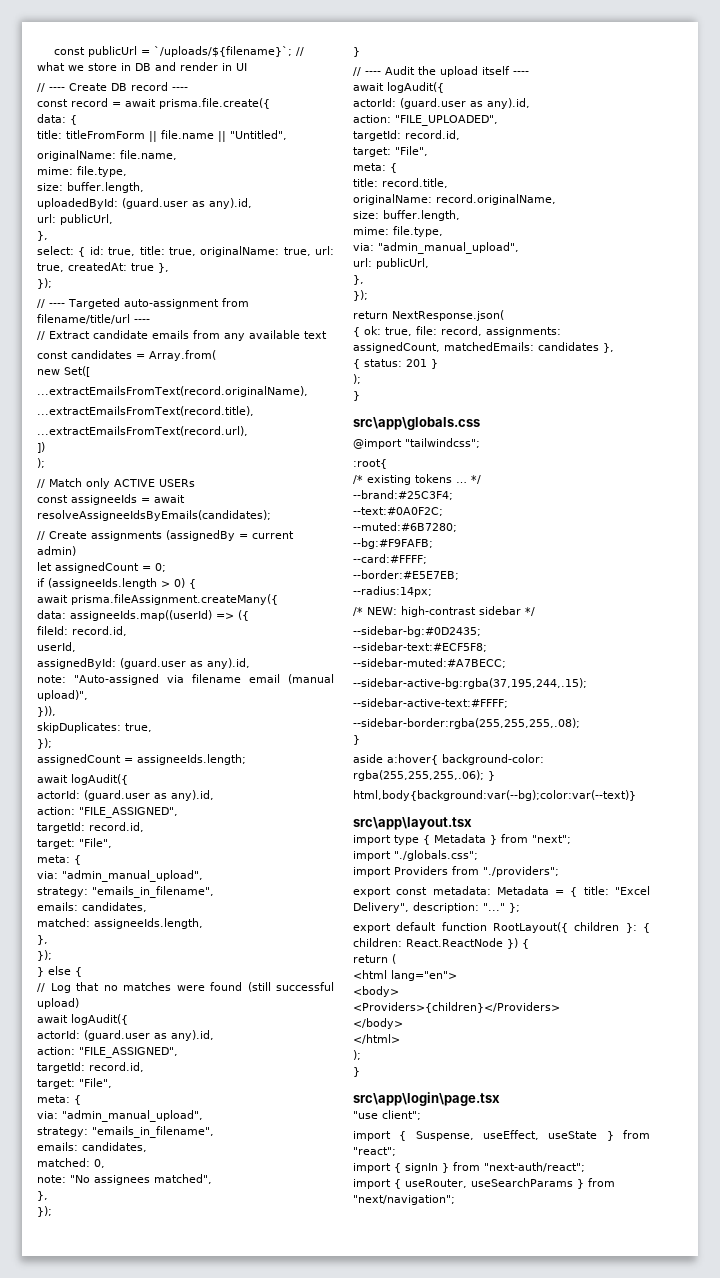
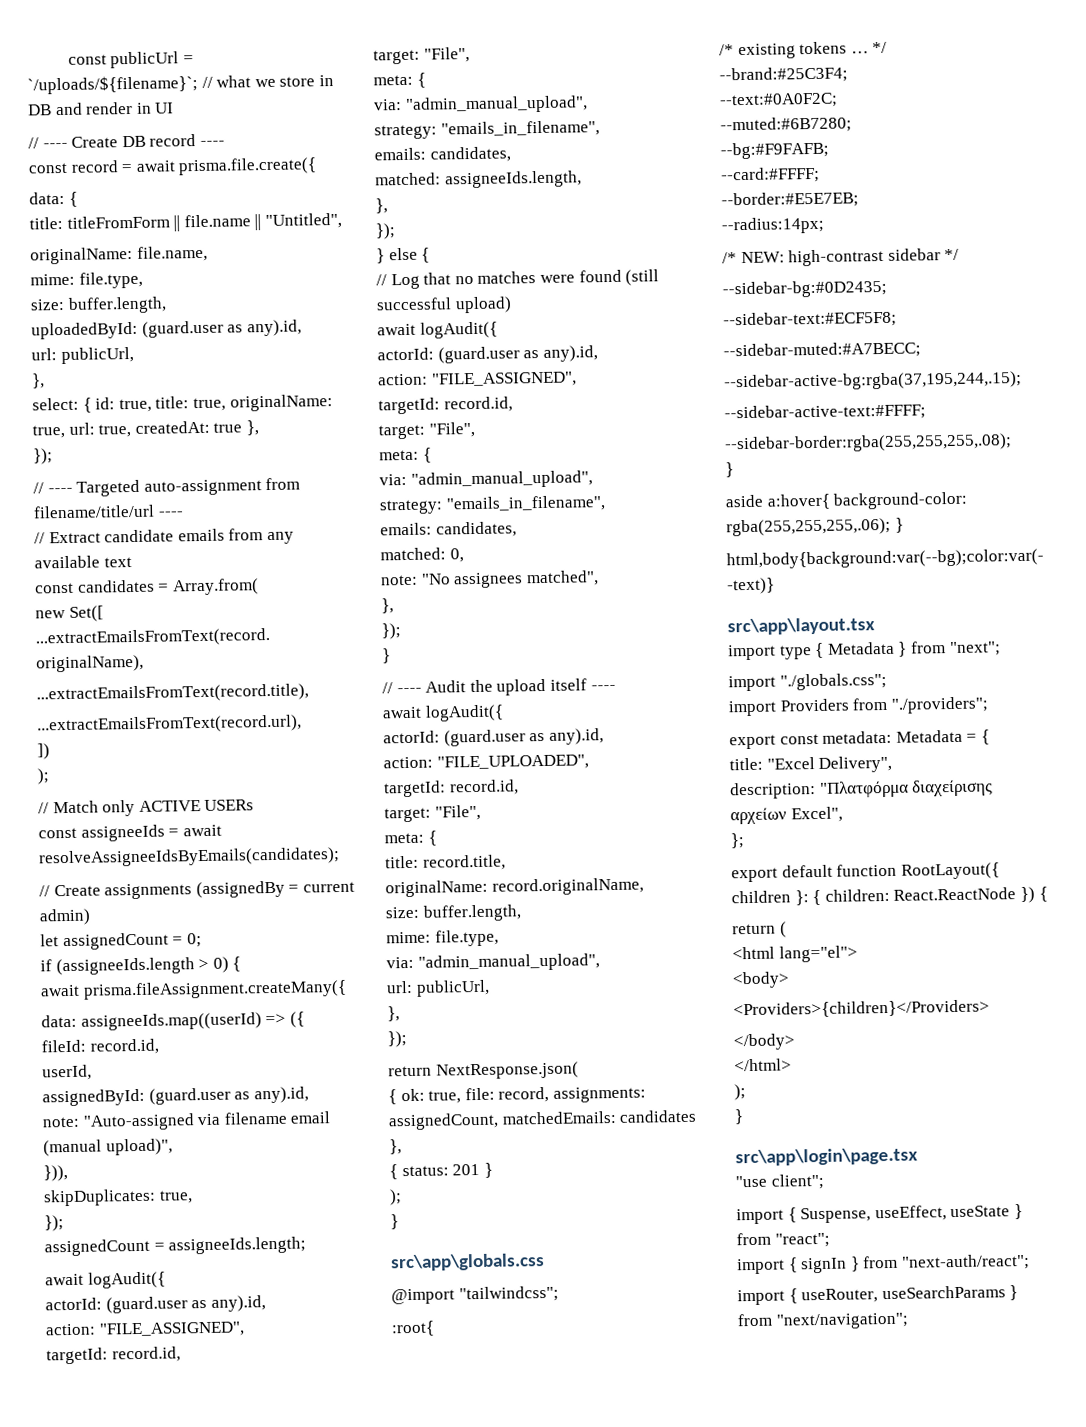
(578, 892) none -> (990, 737) //
[413,902,505,913] description: "..." -> [730,779,994,800] [730,806,843,825] // description: "Πλατφόρμα διαχείρισης αρχείων Excel", //
[391,970,457,981] lang="en"> -> [778,945,858,963] lang="el">

